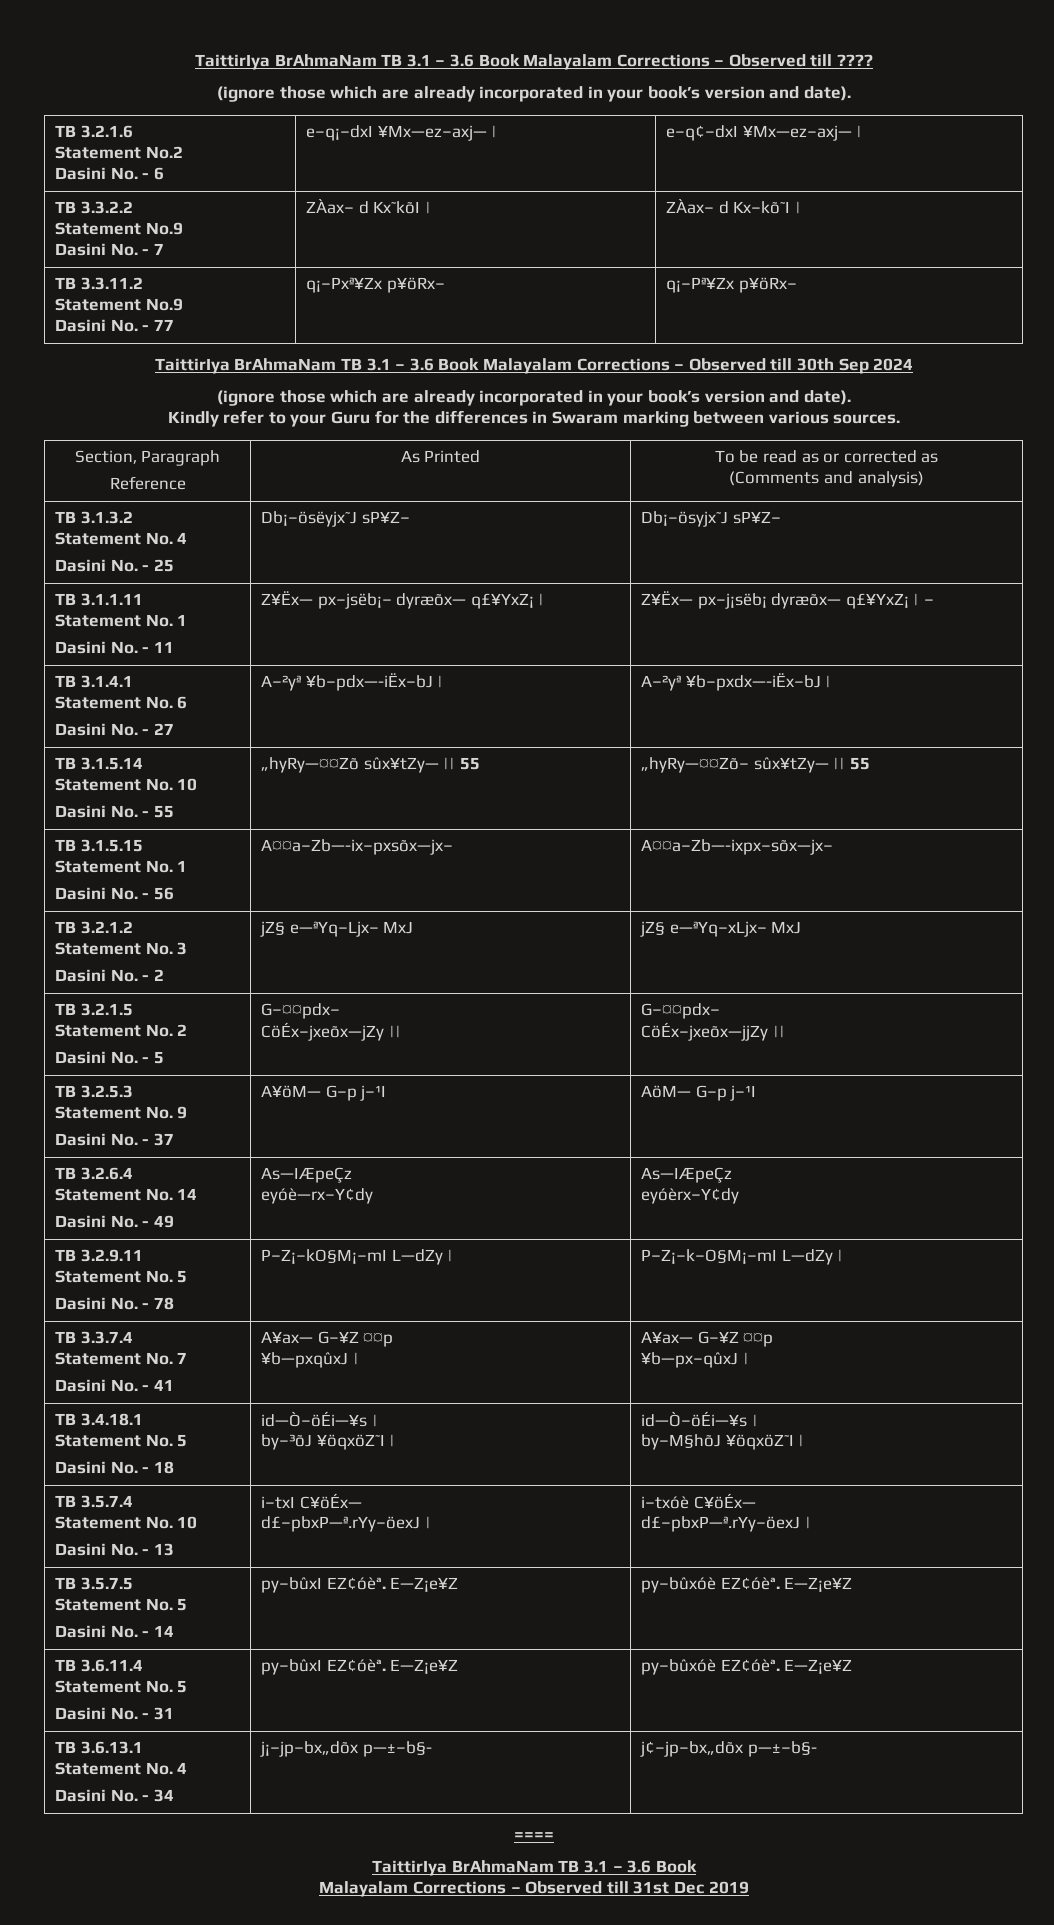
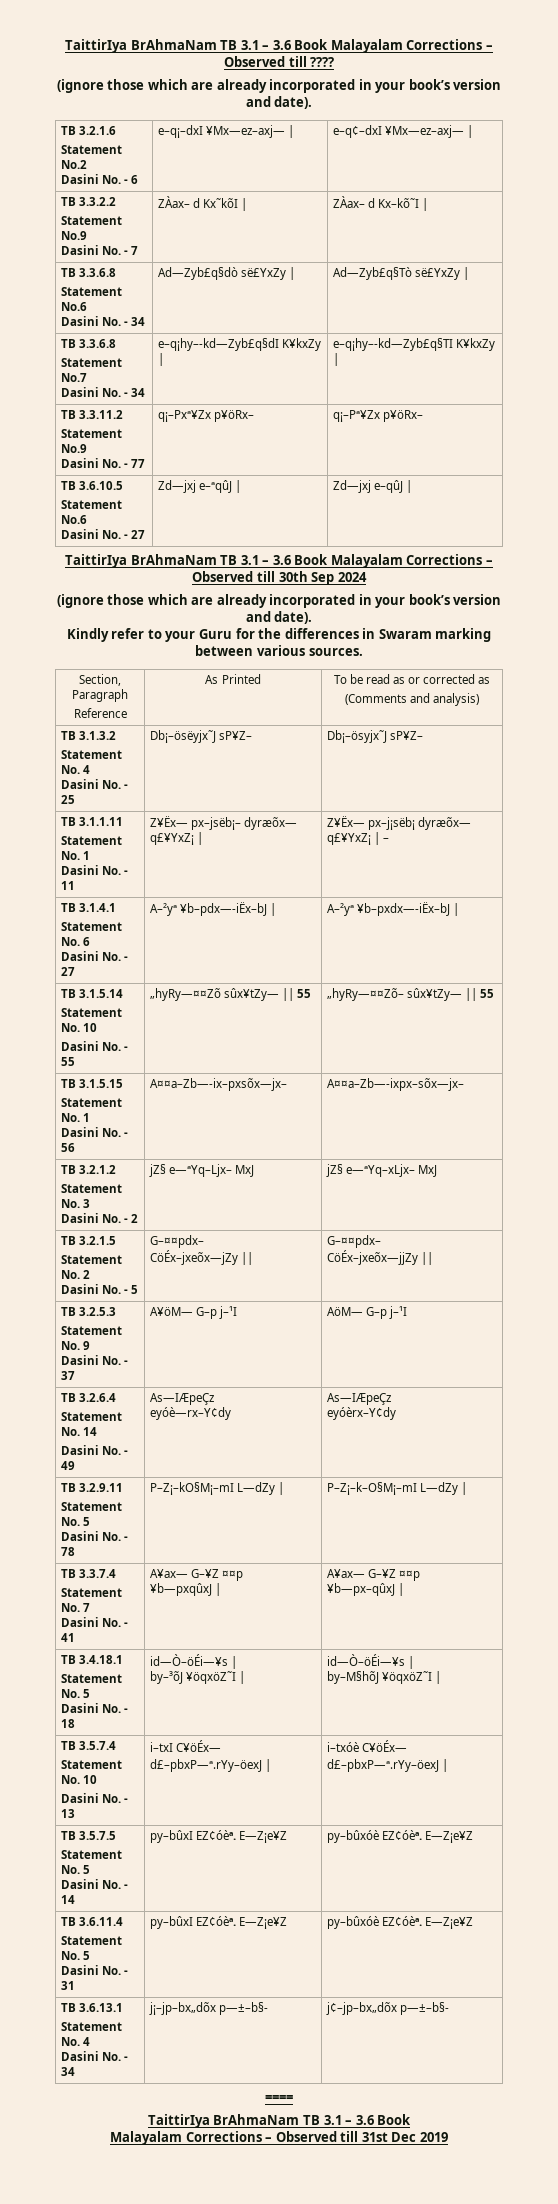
(801, 207) none -> [60,268,116,277] [60,287,122,296] [60,302,87,311] [60,316,145,326] [157,267,295,280] [332,267,469,280] [60,339,116,348] [60,358,122,367] [60,373,87,382] [60,387,145,397] [157,338,321,351] [157,353,164,366] [332,338,495,351] [332,353,339,366] // TB 3.3.6.8 // Statement No.6 // Dasini No. - 34 | Ad—Zyb£q§dò së£YxZy | | Ad—Zyb£q§Tò së£YxZy | // TB 3.3.6.8 // Statement No.7 // Dasini No. - 34 | e–q¡hy–-kd—Zyb£q§dI K¥kxZy | | e–q¡hy–-kd—Zyb£q§TI K¥kxZy |
(797, 285) none -> [60,481,123,490] [60,500,122,509] [60,515,87,524] [60,529,145,539] [157,480,241,493] [332,480,412,493] // TB 3.6.10.5 // Statement No.6 // Dasini No. - 27 | Zd—jxj e–ªqûJ | | Zd—jxj e–qûJ |

